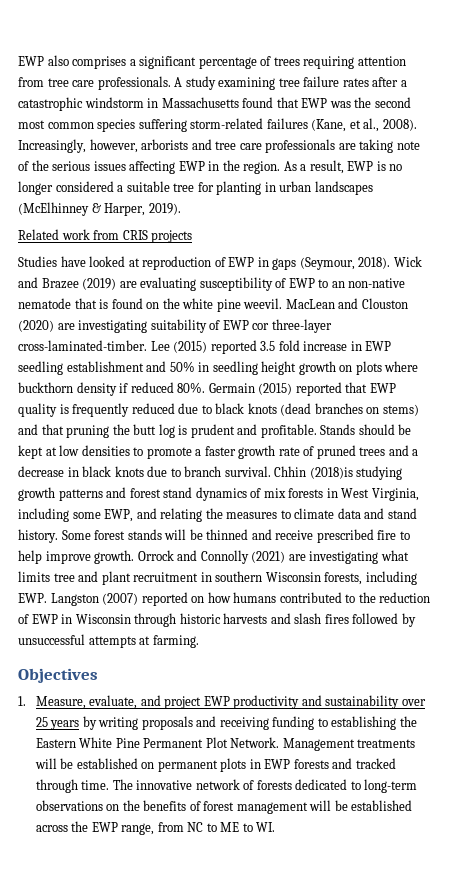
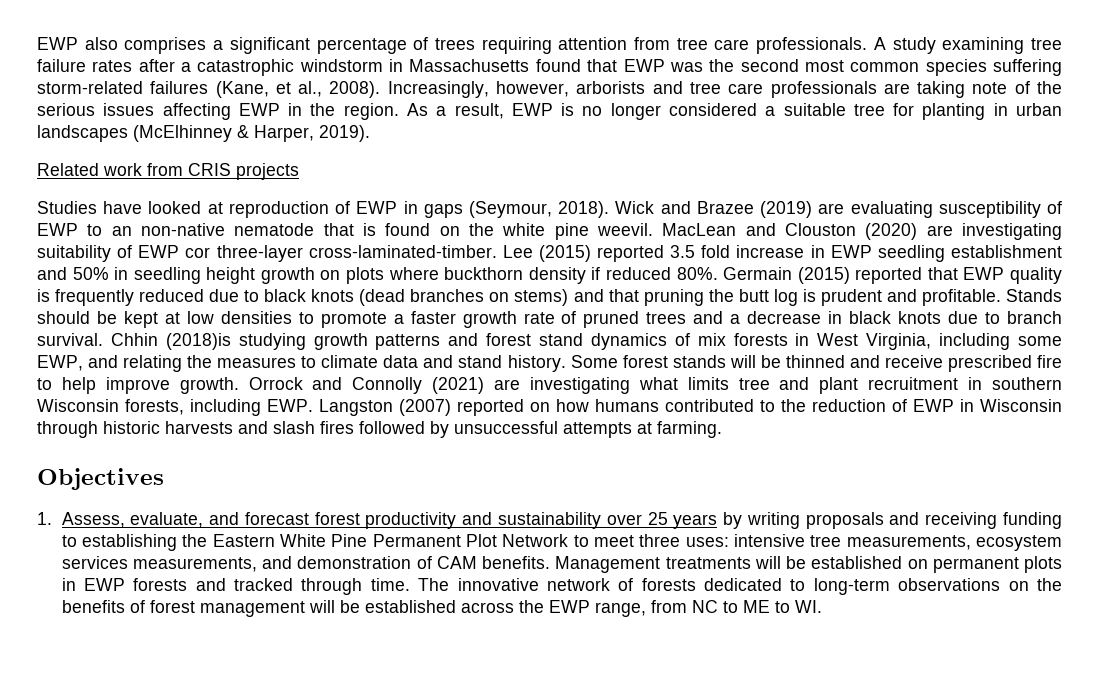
[35,696,86,709] Measure, -> [61,512,125,528] Assess,
[164,696,230,709] project EWP -> [244,512,360,525] forecast forest
[230,737,280,748] Network. -> [502,534,1063,551] [61,556,551,572] Network to meet three uses: intensive tree measurements, ecosystem services measurements, and demonstration of CAM benefits.

